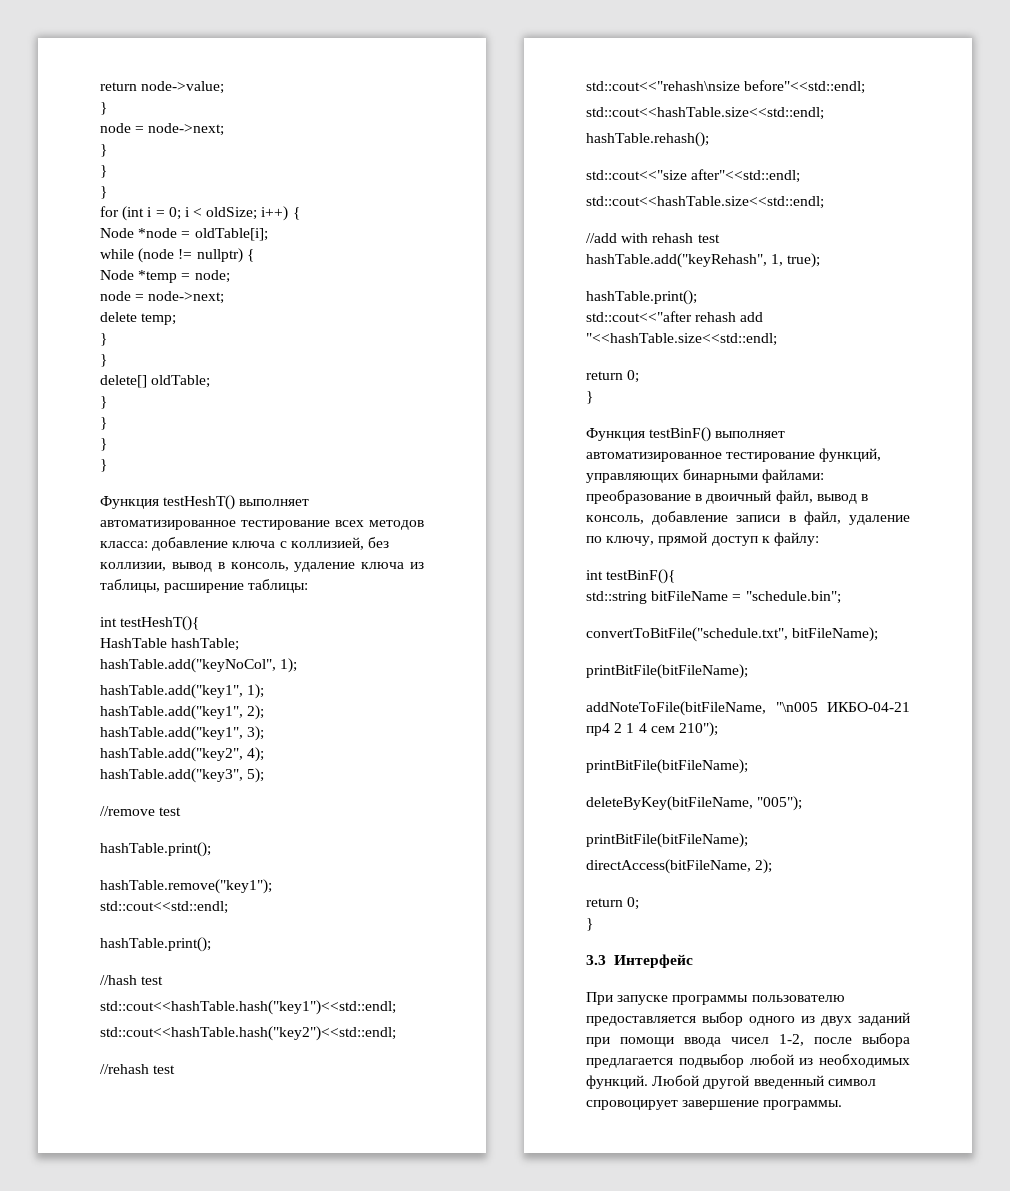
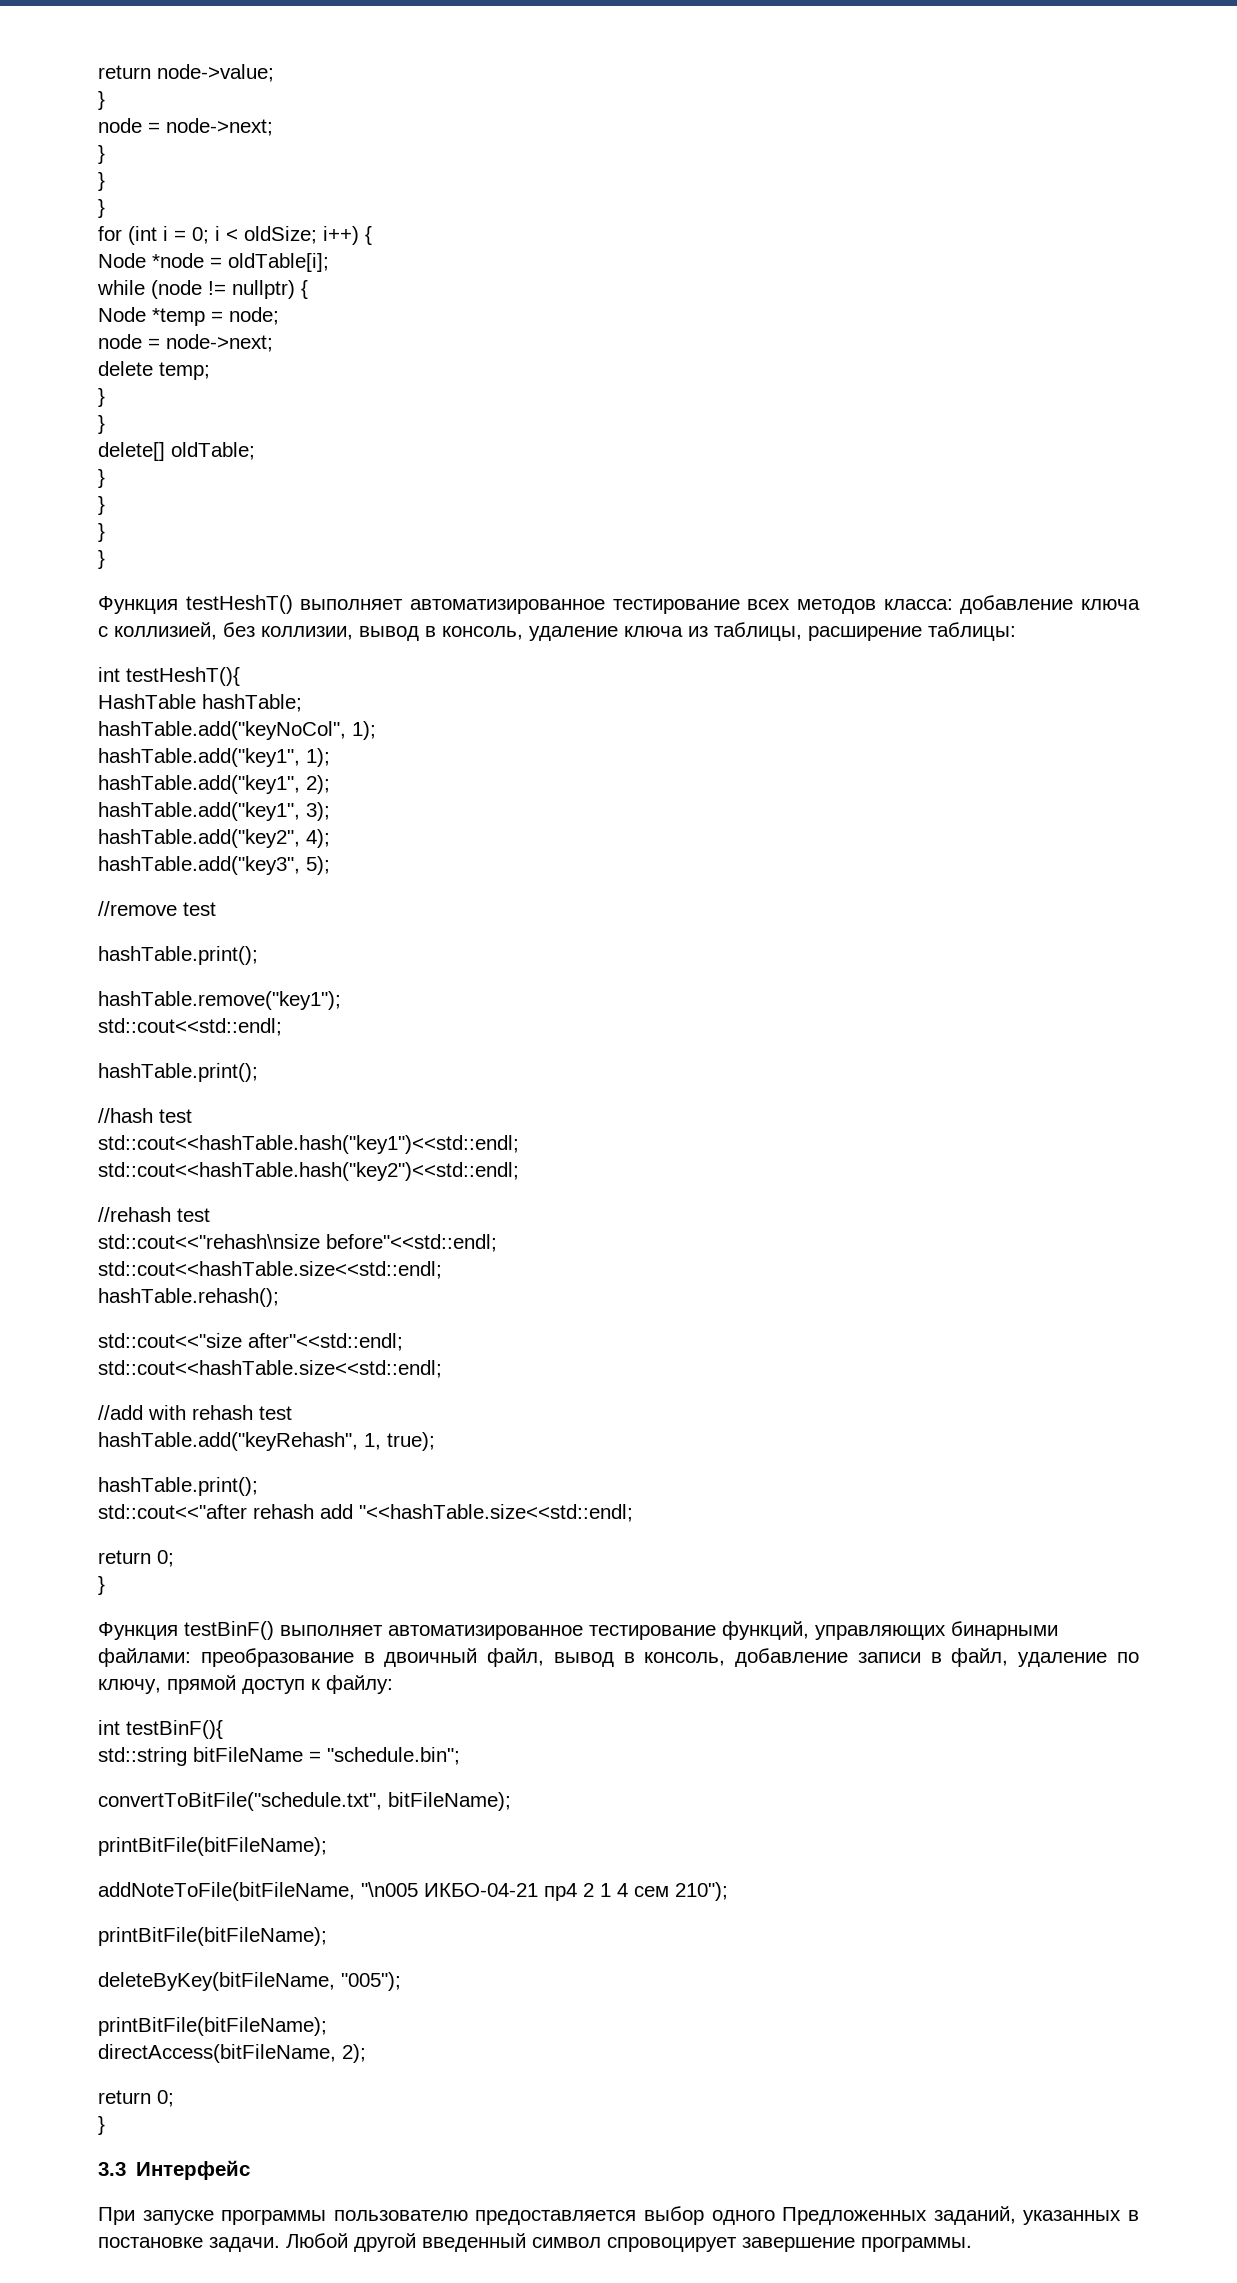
[801,1012,910,1026] [586,1033,910,1047] [586,1054,910,1068] [586,1075,648,1089] из двух заданий при помощи ввода чисел 1-2, после выбора предлагается подвыбор любой из необходимых функций. -> [782,2206,1139,2225] [98,2237,280,2252] Предложенных заданий, указанных в постановке задачи.

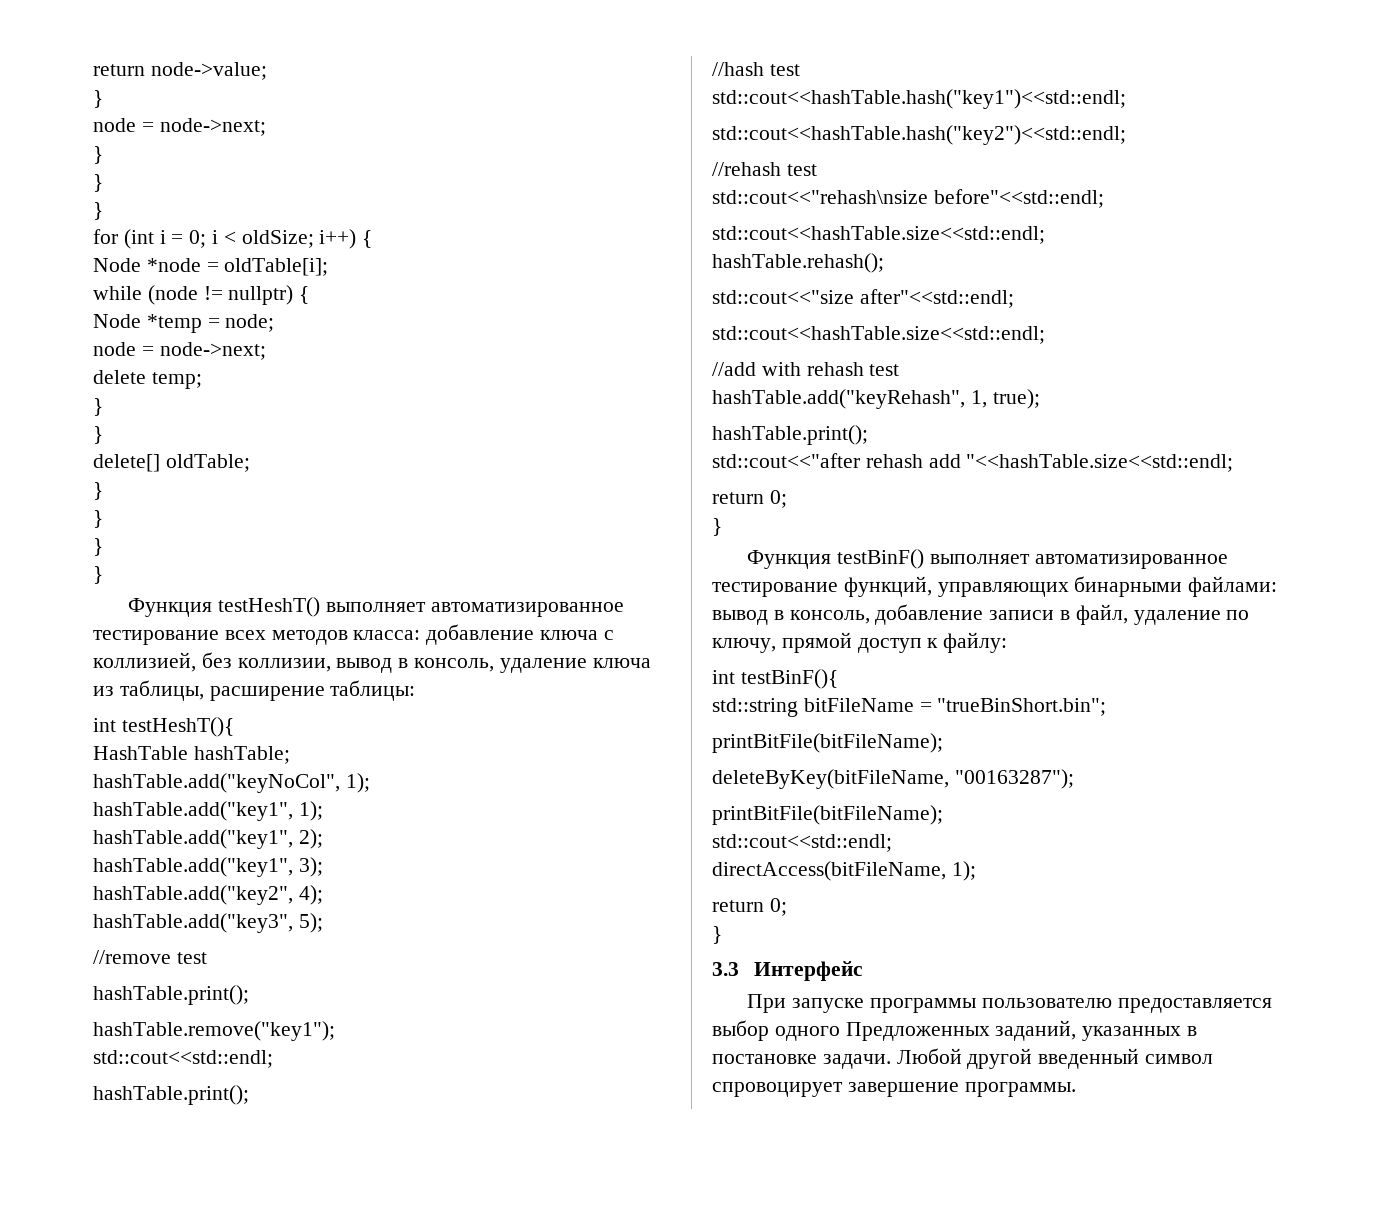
[200,1648,545,1667] преобразование в двоичный файл, -> (1278, 586) none
[327,1747,460,1765] [98,1792,511,1811] [98,1837,327,1856] [98,1882,728,1901] "schedule.bin"; // convertToBitFile("schedule.txt", bitFileName); // printBitFile(bitFileName); // addNoteToFile(bitFileName, "\n005 ИКБО-04-21 пр4 2 1 4 сем 210"); -> [937,698,1107,716] "trueBinShort.bin";
[341,1972,401,1991] [98,2017,327,2036] "005"); // printBitFile(bitFileName); -> [954,769,1074,789] [712,805,943,825] [712,834,892,852] "00163287"); // printBitFile(bitFileName); // std::cout<<std::endl;
[342,2044,366,2063] 2); -> [951,861,976,881] 1);

